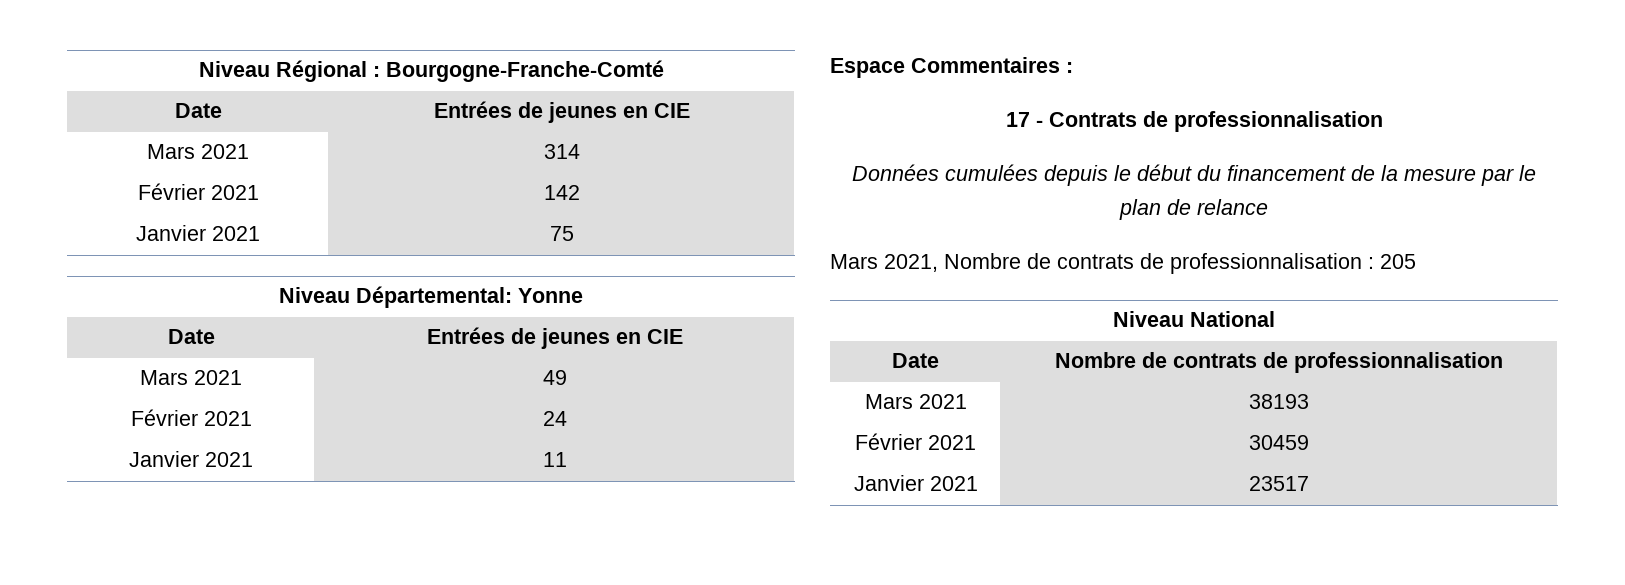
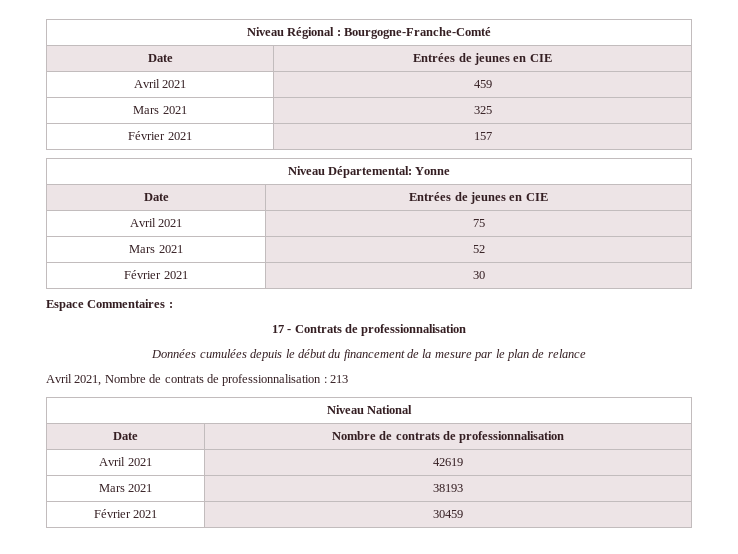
[147,144,249,159] [543,144,580,159] [137,183,259,200] [543,185,580,200] [136,225,260,241] [549,226,574,241] // Mars 2021 | 314 // Février 2021 | 142 // Janvier 2021 | 75 -> [133,79,187,88] [473,80,492,88] [133,106,187,114] [473,106,492,114] [128,131,192,140] [473,132,492,140] // Avril 2021 | 459 // Mars 2021 | 325 // Février 2021 | 157
[140,370,242,385] [542,370,567,385] [130,409,252,426] [542,411,567,426] [129,451,253,467] [542,452,567,467] // Mars 2021 | 49 // Février 2021 | 24 // Janvier 2021 | 11 -> [129,218,183,227] [472,219,485,227] [129,245,183,253] [472,245,485,253] [124,270,188,279] [472,271,485,279] // Avril 2021 | 75 // Mars 2021 | 52 // Février 2021 | 30
[830,254,878,269] Mars -> [46,374,72,383] Avril
[1380,254,1416,269] 205 -> [330,375,348,383] 213
(1503, 362) none -> [99,457,152,466] [433,458,463,466] // Avril 2021 | 42619
[853,475,978,491] [1249,476,1309,491] // Janvier 2021 | 23517 -> (463, 514) none

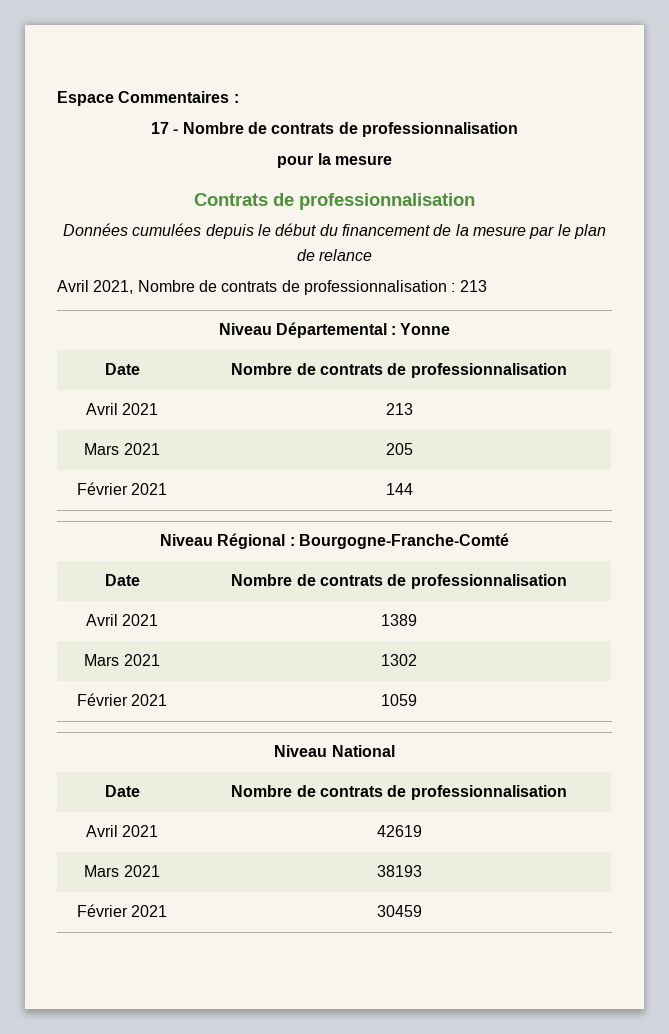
[246,27,492,39] [147,54,173,62] [413,53,552,65] [133,79,187,88] [473,80,492,88] [133,106,187,114] [473,106,492,114] [128,131,192,140] [473,132,492,140] [287,166,451,178] [143,193,169,201] [409,192,548,204] [129,218,183,227] [472,219,485,227] [129,245,183,253] [472,245,485,253] [124,270,188,279] [472,271,485,279] Niveau Régional : Bourgogne-Franche-Comté // Date | Entrées de jeunes en CIE // Avril 2021 | 459 // Mars 2021 | 325 // Février 2021 | 157 // Niveau Départemental: Yonne // Date | Entrées de jeunes en CIE // Avril 2021 | 75 // Mars 2021 | 52 // Février 2021 | 30 // -> (57, 98) none
(292, 331) none -> [182,122,518,137] [277,153,392,168] Nombre de contrats de professionnalisation // pour la mesure //
(348, 379) none -> [218,322,451,338] [104,363,140,375] [231,363,567,378] [85,403,159,415] [385,403,413,415] [84,443,160,455] [385,443,413,455] [76,482,168,495] [385,483,413,495] [160,533,509,549] [104,574,140,586] [231,574,567,589] [85,614,159,626] [381,614,417,626] [84,654,160,666] [381,654,417,666] [76,693,168,706] [381,694,417,706] // Niveau Départemental : Yonne // Date | Nombre de contrats de professionnalisation // Avril 2021 | 213 // Mars 2021 | 205 // Février 2021 | 144 // Niveau Régional : Bourgogne-Franche-Comté // Date | Nombre de contrats de professionnalisation // Avril 2021 | 1389 // Mars 2021 | 1302 // Février 2021 | 1059

